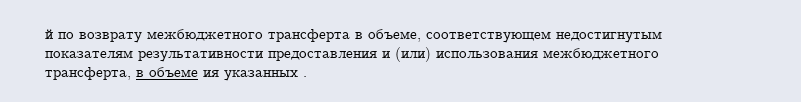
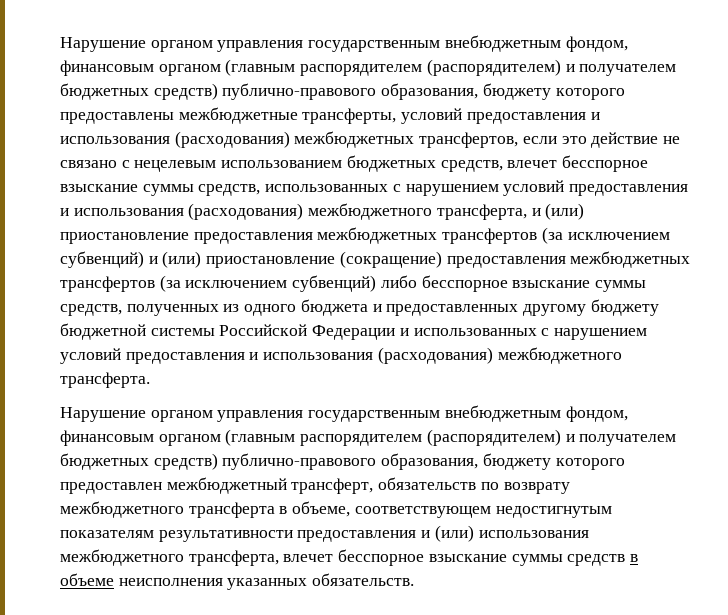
[45,29,53,39] й -> [60,35,628,52] [60,59,677,76] [60,83,625,100] [60,107,600,124] [60,131,681,148] [60,155,649,172] [60,180,689,196] [60,203,585,220] [60,227,670,244] [60,251,691,268] [60,275,647,292] [60,299,659,316] [60,323,648,340] [60,347,622,364] [60,372,150,388] [60,405,628,422] [60,429,677,446] [60,453,625,470] [60,477,477,494] Нарушение органом управления государственным внебюджетным фондом, финансовым органом (главным распорядителем (распорядителем) и получателем бюджетных средств) публично-правового образования, бюджету которого предоставлены межбюджетные трансферты, условий предоставления и использования (расходования) межбюджетных трансфертов, если это действие не связано с нецелевым использованием бюджетных средств, влечет бесспорное взыскание суммы средств, использованных с нарушением условий предоставления и использования (расходования) межбюджетного трансферта, и (или) приостановление предоставления межбюджетных трансфертов (за исключением субвенций) и (или) приостановление (сокращение) предоставления межбюджетных трансфертов (за исключением субвенций) либо бесспорное взыскание суммы средств, полученных из одного бюджета и предоставленных другому бюджету бюджетной системы Российской Федерации и использованных с нарушением условий предоставления и использования (расходования) межбюджетного трансферта. // Нарушение органом управления государственным внебюджетным фондом, финансовым органом (главным распорядителем (распорядителем) и получателем бюджетных средств) публично-правового образования, бюджету которого предоставлен межбюджетный трансферт, обязательств
[136,67,307,81] в объеме ия указанных . -> [283,549,639,566] [60,573,415,590] влечет бесспорное взыскание суммы средств в объеме неисполнения указанных обязательств.

